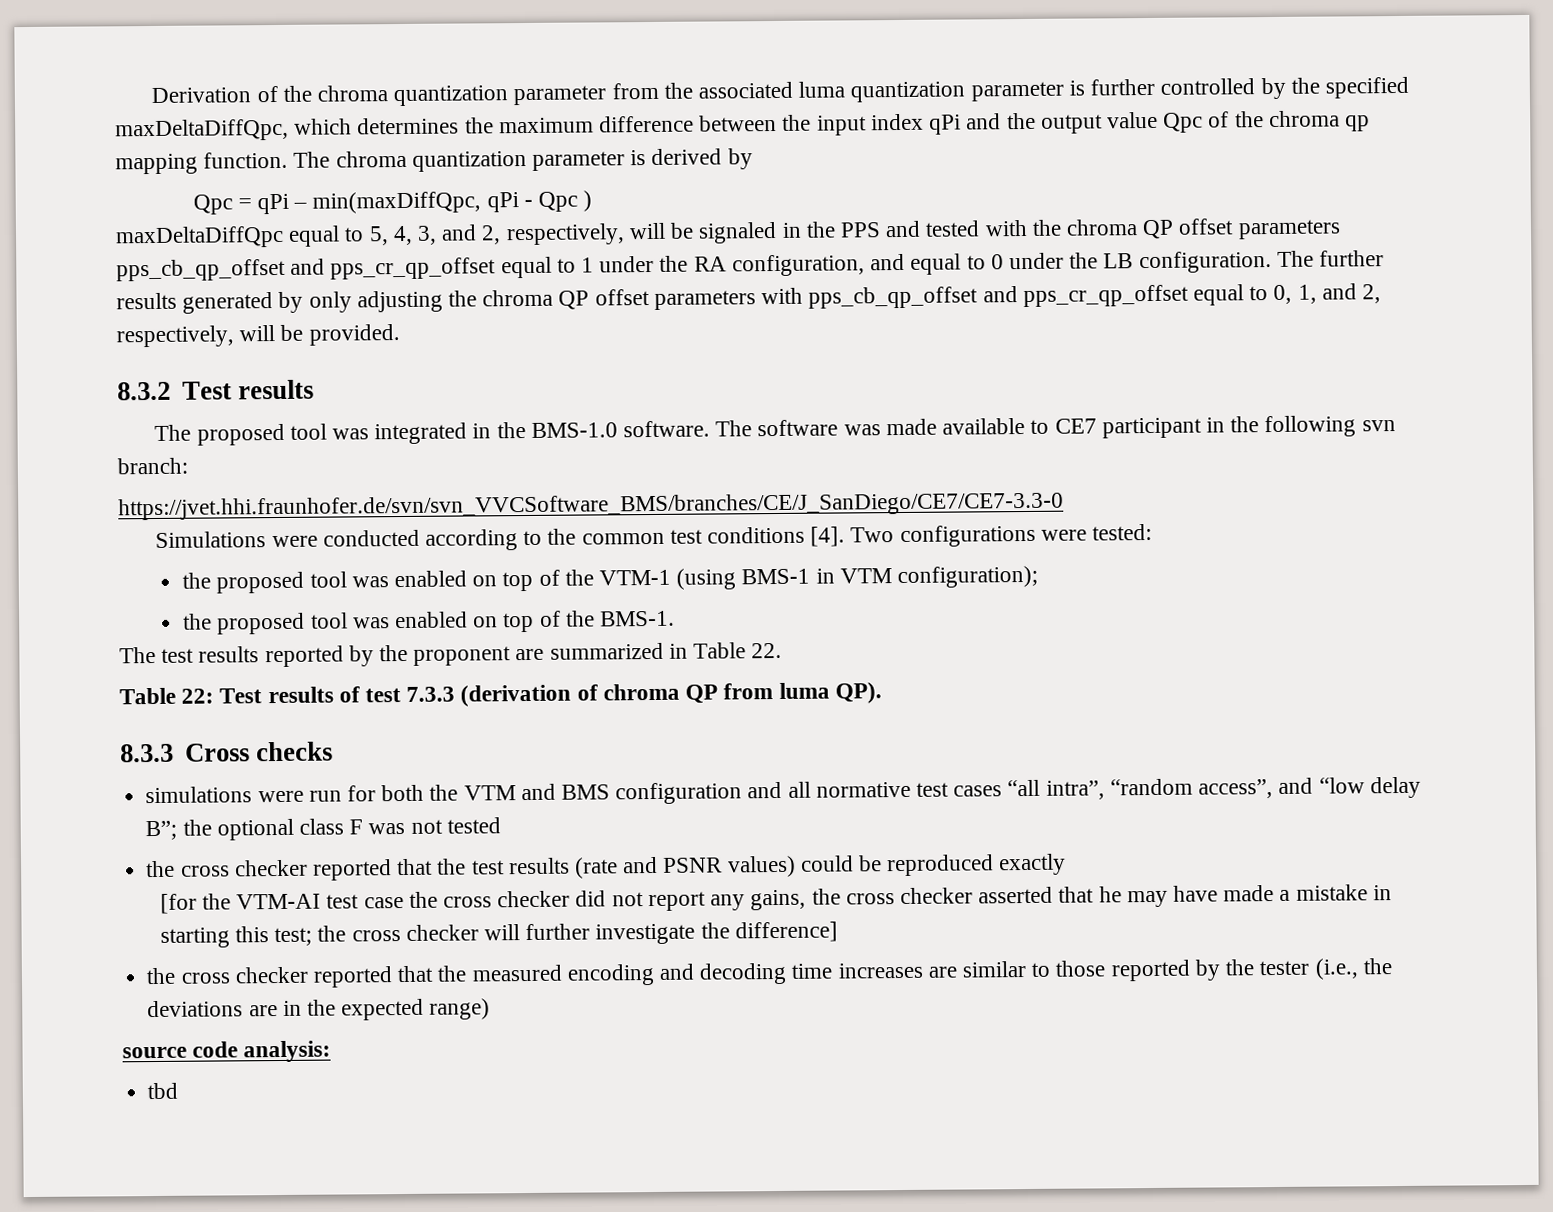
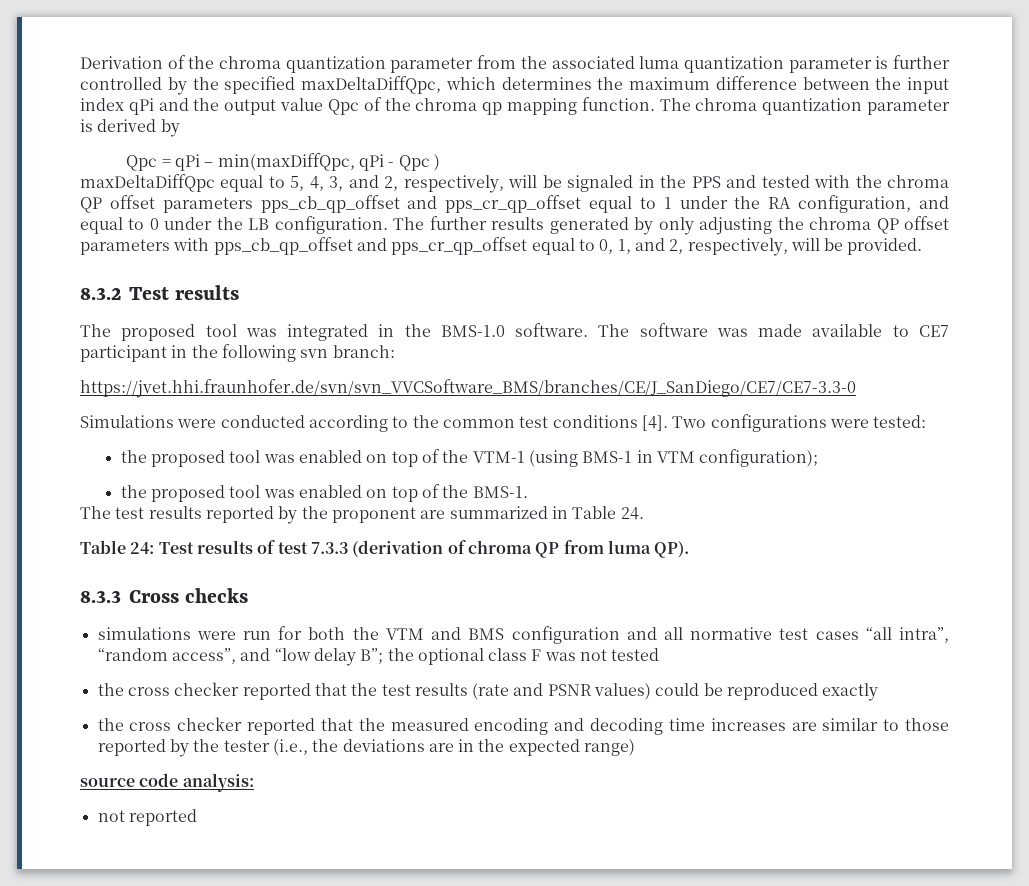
[751,642,783,659] [119,687,215,705] 22. // Table 22: -> [620,507,644,520] [80,540,155,554] 24. // Table 24:
[159,884,1392,914] [159,921,838,948] // [for the VTM-AI test case the cross checker did not report any gains, the cross checker asserted that he may have made a mistake in starting this test; the cross checker will further investigate the difference] -> (879, 692) none
[147,1082,179,1100] tbd -> [97,809,197,826] not reported

